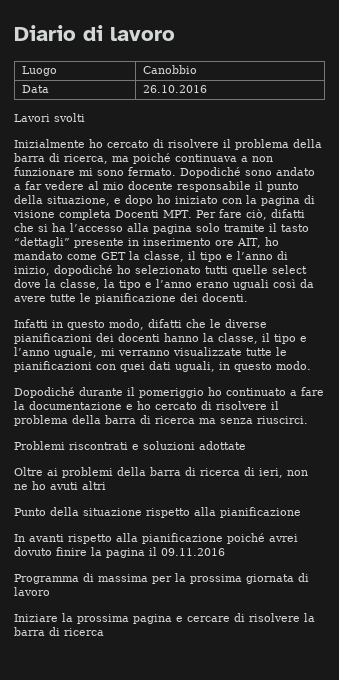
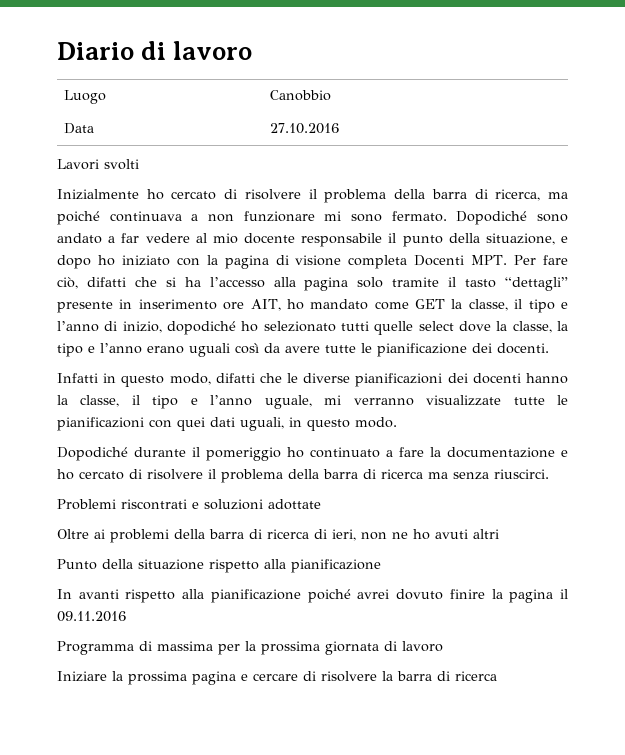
[143,85,208,93] 26.10.2016 -> [270,123,340,134] 27.10.2016

